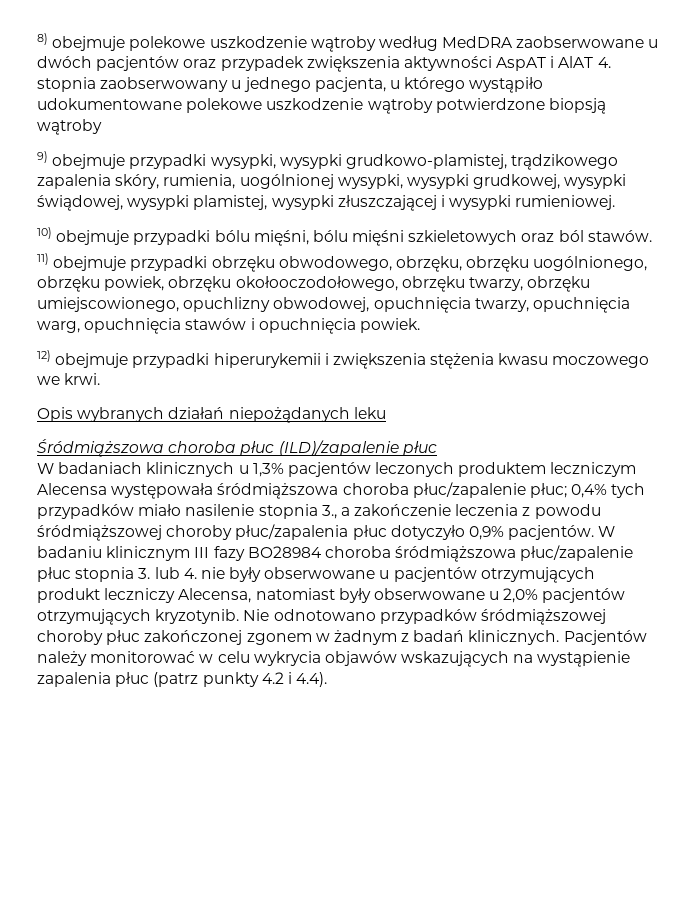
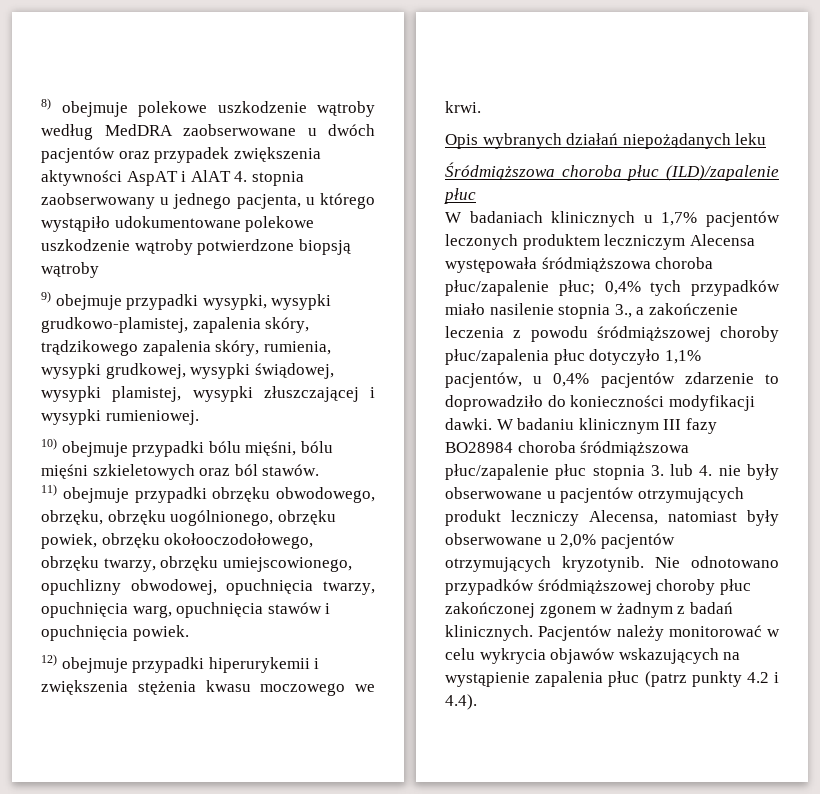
(507, 161) none -> [192,317,310,333] zapalenia skóry,
[239,174,403,189] uogólnionej wysypki, -> (331, 348) none
[252,463,284,477] 1,3% -> [661,212,698,226] 1,7%
[468,525,595,540] 0,9% pacjentów. -> [664,350,701,364] [445,372,779,388] [445,395,755,411] [445,418,492,430] 1,1% pacjentów, u 0,4% pacjentów zdarzenie to doprowadziło do konieczności modyfikacji dawki.

